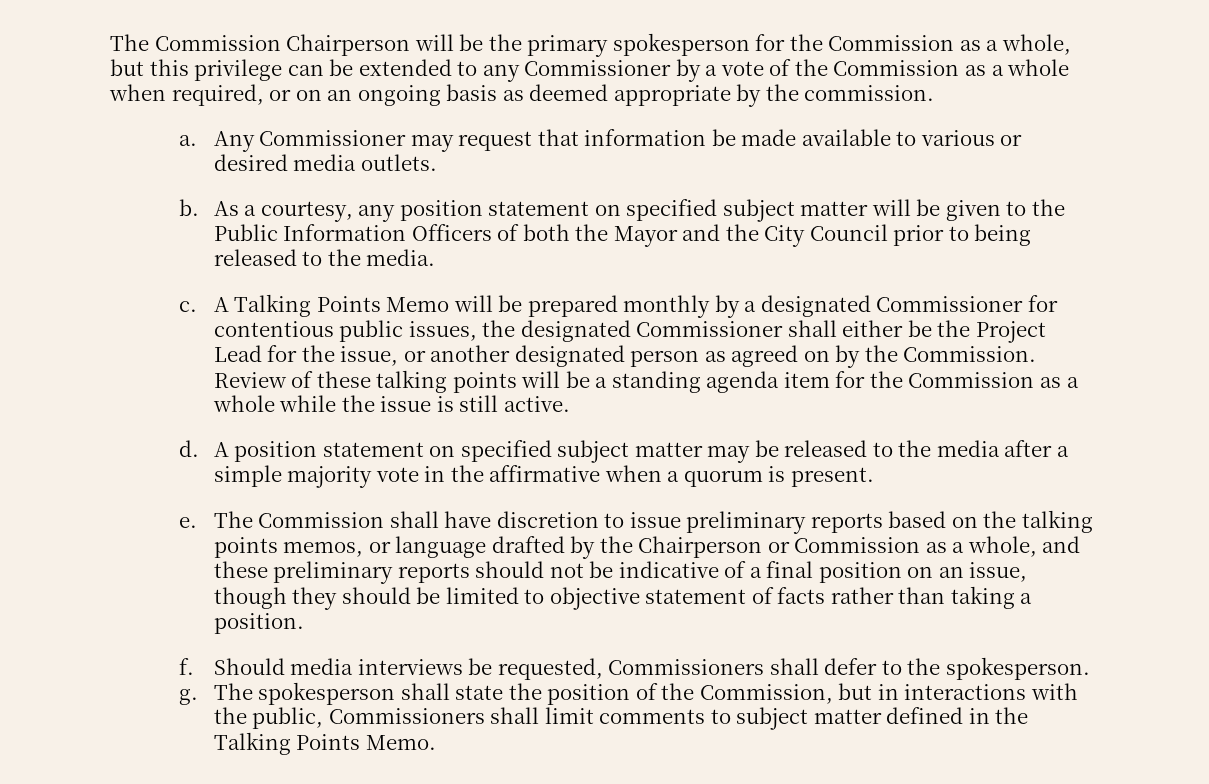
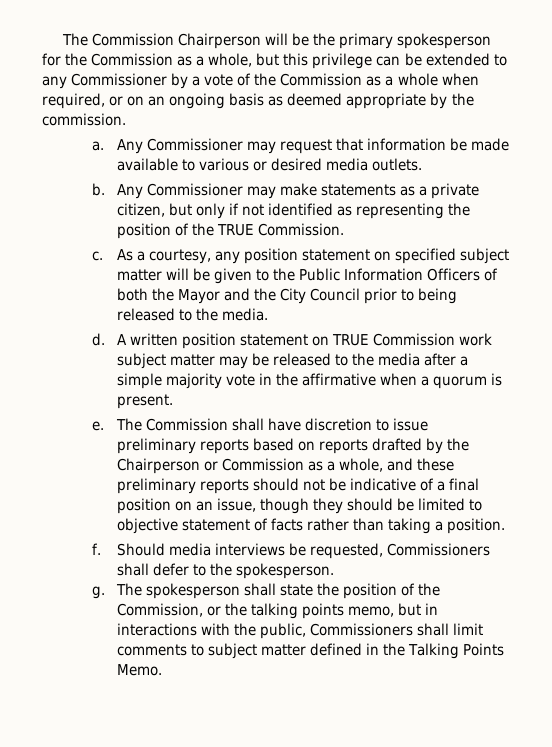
(200, 207) none -> [116,183,479,199] [116,203,471,219] [116,223,344,239] [91,251,103,261] Any Commissioner may make statements as a private citizen, but only if not identified as representing the position of the TRUE Commission. // c.
[179,294,1058,318] [213,320,1046,343] [213,345,1037,368] [213,370,1079,393] [212,395,570,412] [179,440,552,462] c. A Talking Points Memo will be prepared monthly by a designated Commissioner for contentious public issues, the designated Commissioner shall either be the Project Lead for the issue, or another designated person as agreed on by the Commission. Review of these talking points will be a standing agenda item for the Commission as a whole while the issue is still active. // d. A position statement on specified -> [91,333,492,349] d. A written position statement on TRUE Commission work
[983,510,1093,533] [213,536,487,558] the talking points memos, or language -> [318,439,368,454] reports
(833, 694) none -> [206,603,394,619] or the talking points memo,

